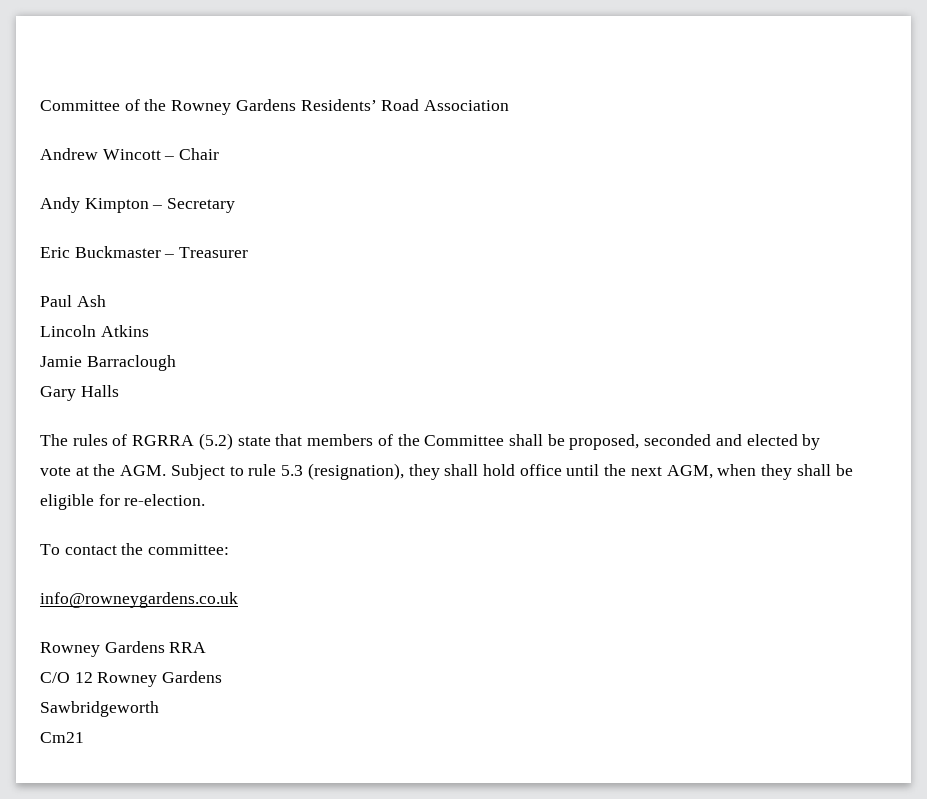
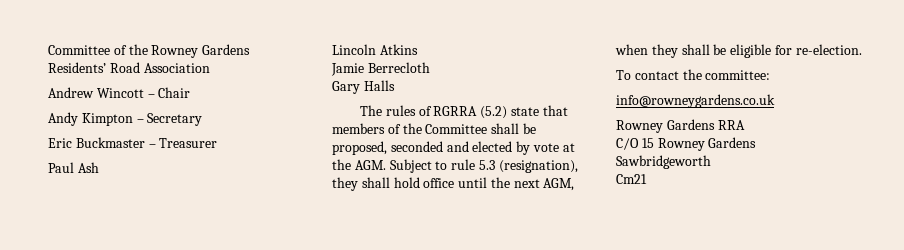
[86,355,176,371] Barraclough -> [367,62,430,73] Berrecloth
[74,672,93,683] 12 -> [641,138,654,148] 15

